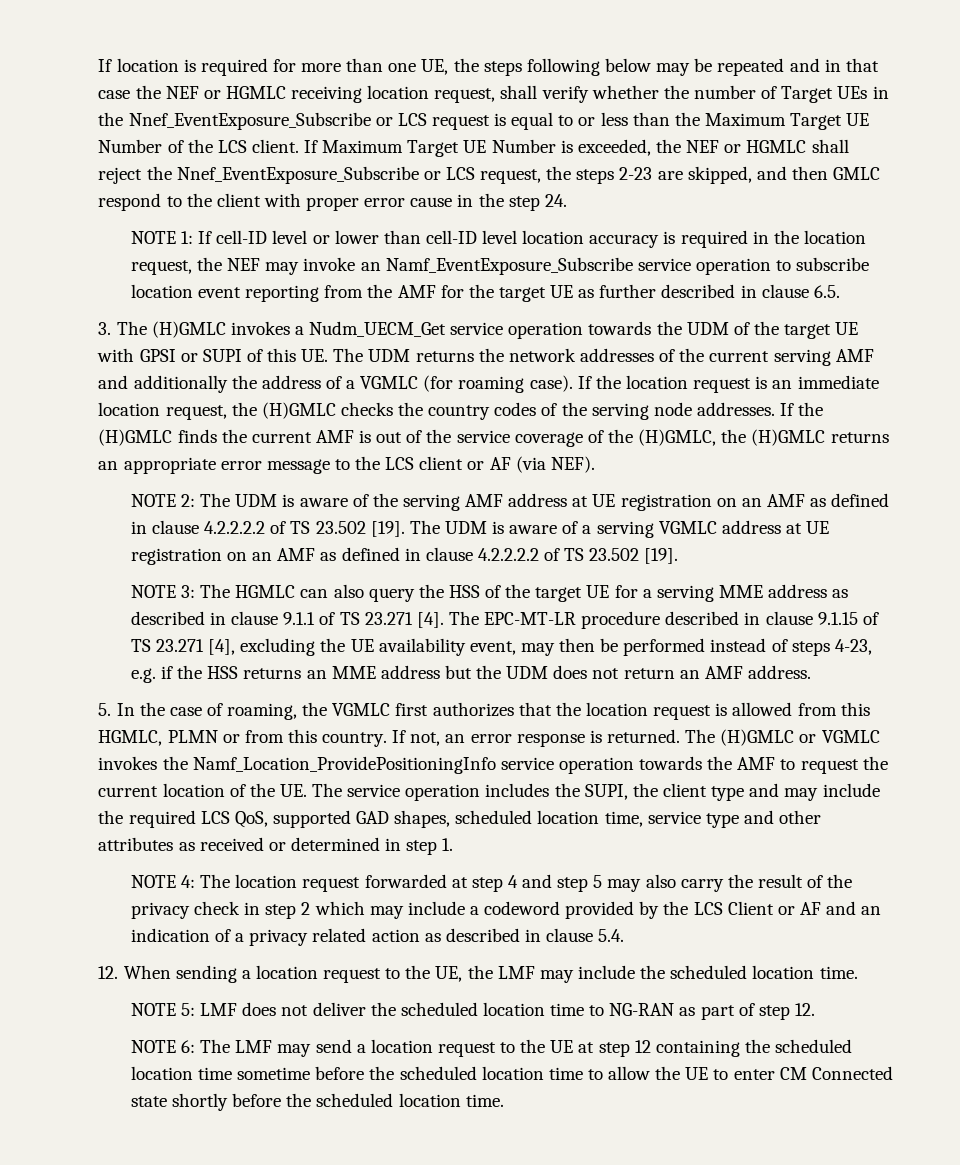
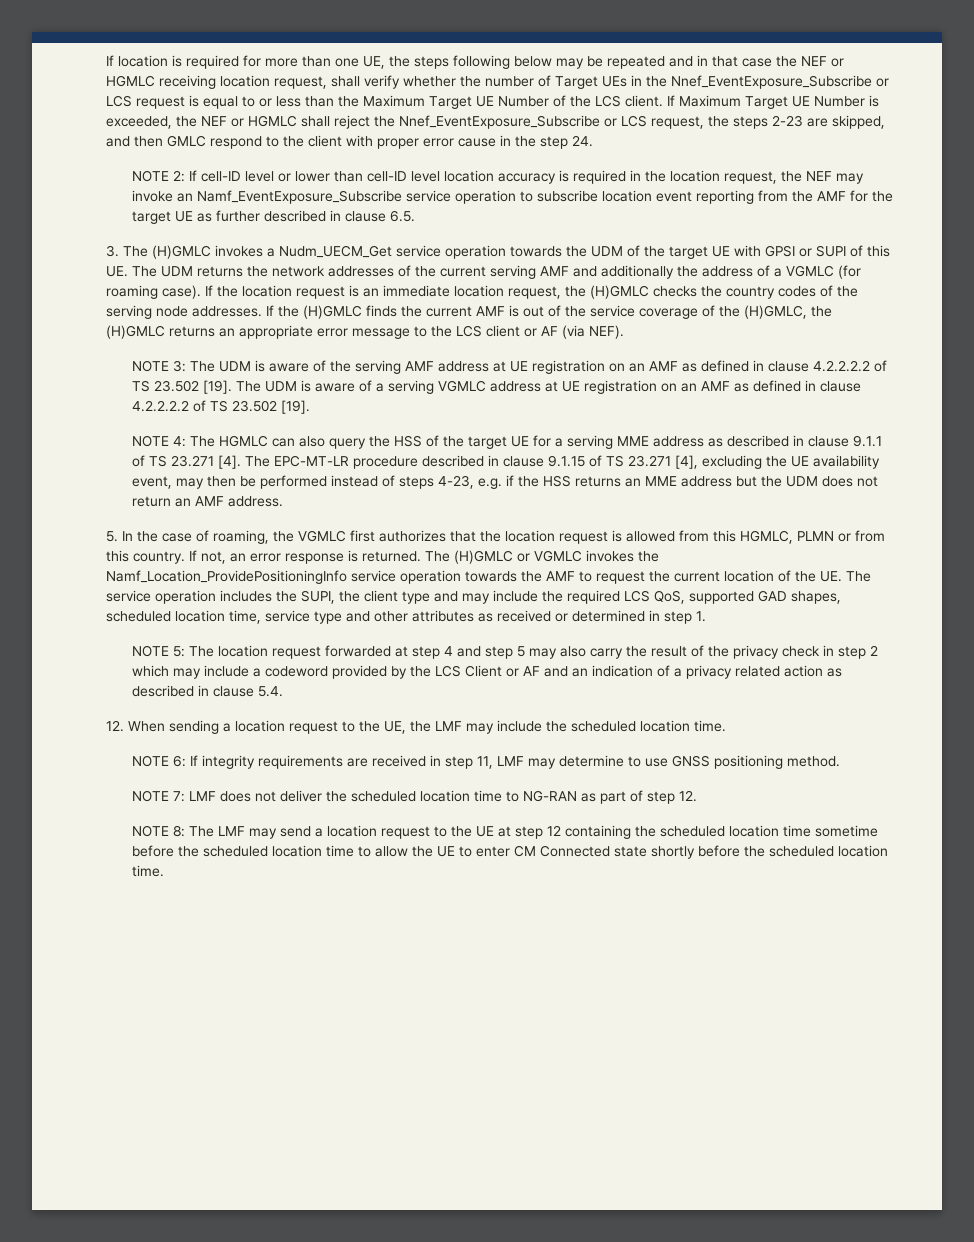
[180,231,193,244] 1: -> [172,170,185,182] 2:
[180,494,195,507] 2: -> [172,360,186,372] 3:
[180,585,195,598] 3: -> [172,436,186,447] 4:
[180,875,195,888] 4: -> [172,646,185,657] 5:
[180,1003,195,1016] 5: -> [172,755,840,769] [131,790,185,802] 6: If integrity requirements are received in step 11, LMF may determine to use GNSS positioning method. // NOTE 7:
[180,1040,195,1053] 6: -> [172,825,185,837] 8:

